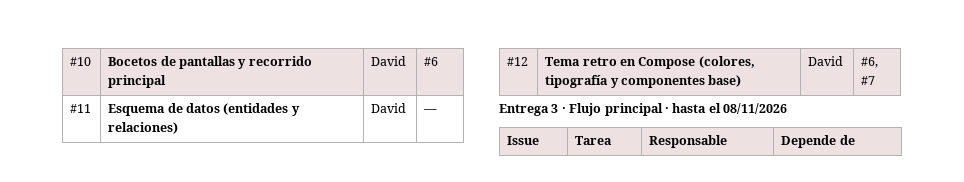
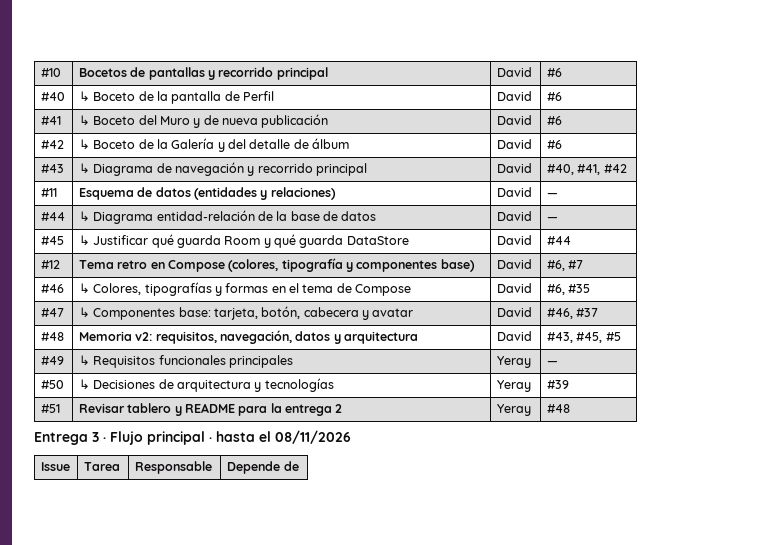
(439, 61) none -> [40,92,65,101] [78,91,275,104] [496,91,532,101] [546,92,562,101] [40,116,61,125] [78,114,329,128] [496,115,532,125] [546,116,562,125] [40,140,64,149] [78,138,350,152] [496,139,532,149] [546,140,562,149] [40,164,64,173] [78,162,368,176] [496,163,532,173] [546,164,627,175] // #40 | ↳ Boceto de la pantalla de Perfil | David | #6 // #41 | ↳ Boceto del Muro y de nueva publicación | David | #6 // #42 | ↳ Boceto de la Galería y del detalle de álbum | David | #6 // #43 | ↳ Diagrama de navegación y recorrido principal | David | #40, #41, #42
(438, 111) none -> [40,212,65,221] [78,210,377,224] [496,211,532,221] [546,217,558,221] [40,236,64,245] [78,234,409,248] [496,235,532,245] [546,236,571,245] // #44 | ↳ Diagrama entidad-relación de la base de datos | David | — // #45 | ↳ Justificar qué guarda Room y qué guarda DataStore | David | #44
(876, 80) none -> [40,284,64,293] [78,282,412,296] [496,283,532,293] [546,284,591,295] [40,308,64,317] [78,306,414,320] [496,307,532,317] [546,308,599,319] [40,332,64,341] [78,330,419,344] [496,331,532,341] [546,332,621,343] [40,356,64,365] [78,355,293,368] [496,356,531,368] [546,361,558,365] [40,380,64,389] [78,378,334,392] [496,380,531,392] [546,380,569,389] [40,404,60,413] [78,403,343,416] [496,404,531,416] [546,404,570,413] // #46 | ↳ Colores, tipografías y formas en el tema de Compose | David | #6, #35 // #47 | ↳ Componentes base: tarjeta, botón, cabecera y avatar | David | #46, #37 // #48 | Memoria v2: requisitos, navegación, datos y arquitectura | David | #43, #45, #5 // #49 | ↳ Requisitos funcionales principales | Yeray | — // #50 | ↳ Decisiones de arquitectura y tecnologías | Yeray | #39 // #51 | Revisar tablero y README para la entrega 2 | Yeray | #48

